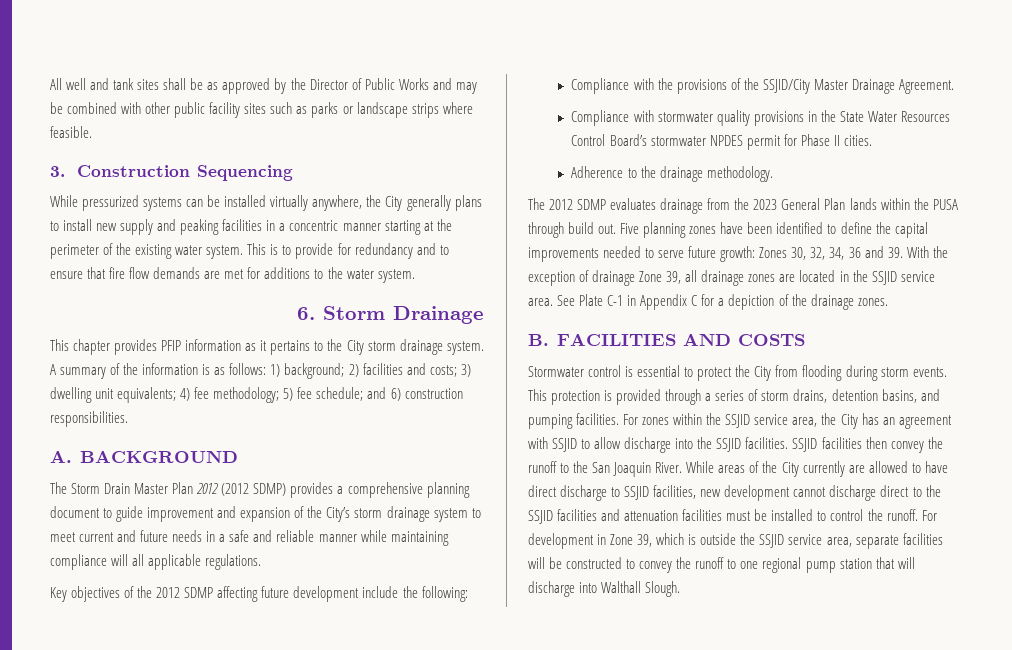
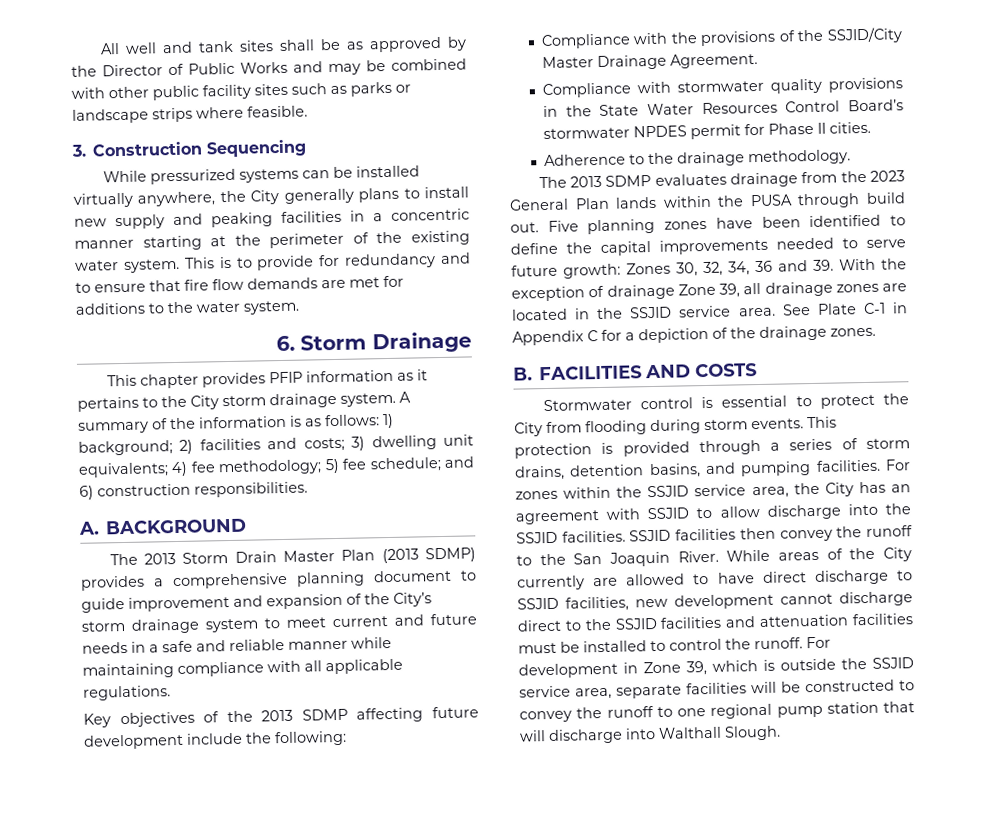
(67, 488) none -> [143,553,176,565] 2013
[196,483,250,496] 2012 (2012 -> [381,548,419,564] (2013
[111,554,129,566] will -> [267,660,301,673] with
[156,587,181,598] 2012 -> [261,709,294,722] 2013
[549,199,574,210] 2012 -> [569,175,602,188] 2013

